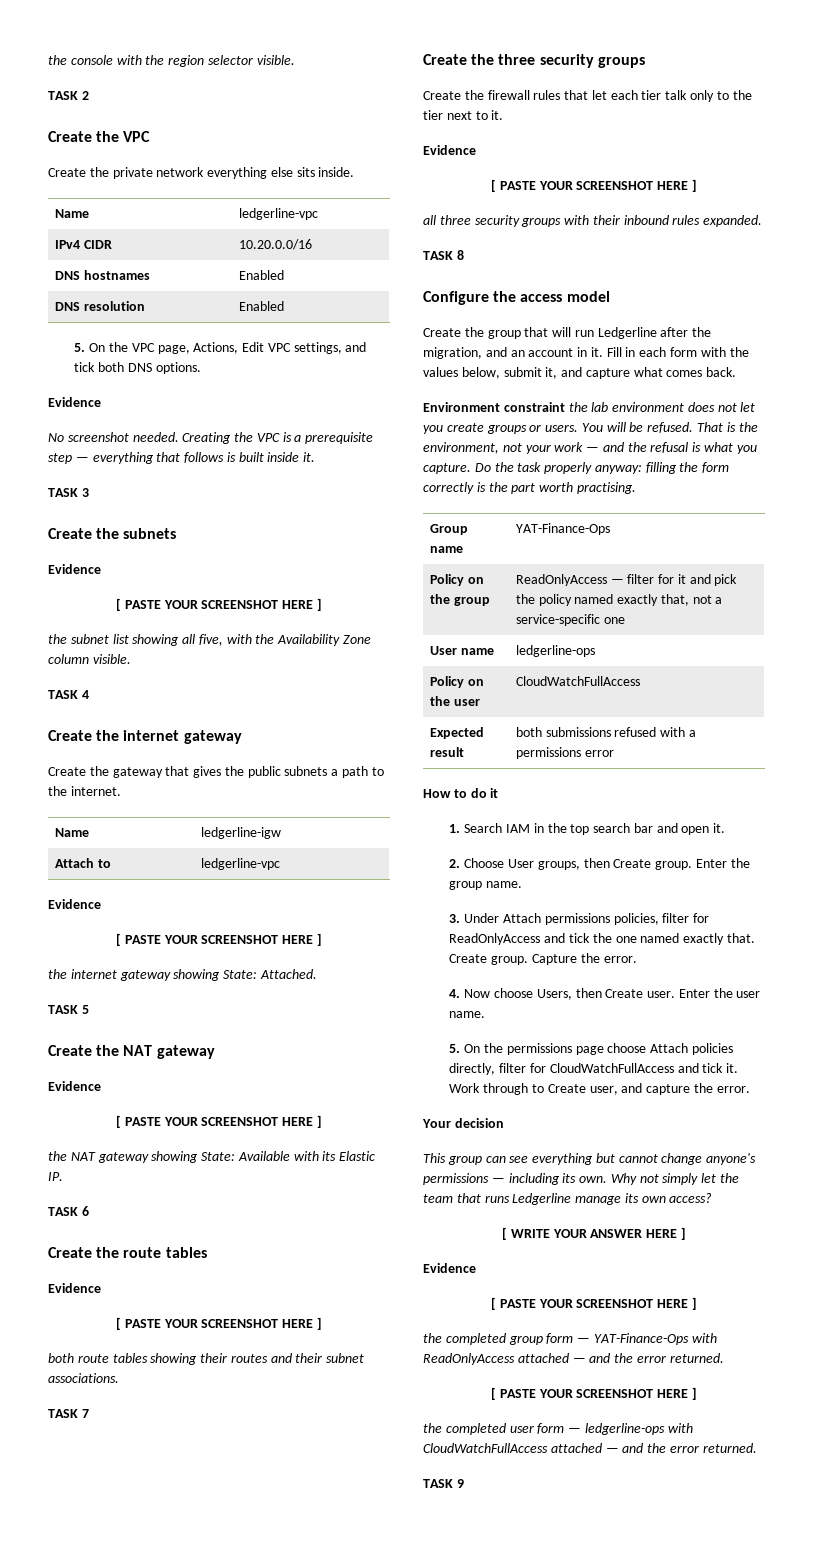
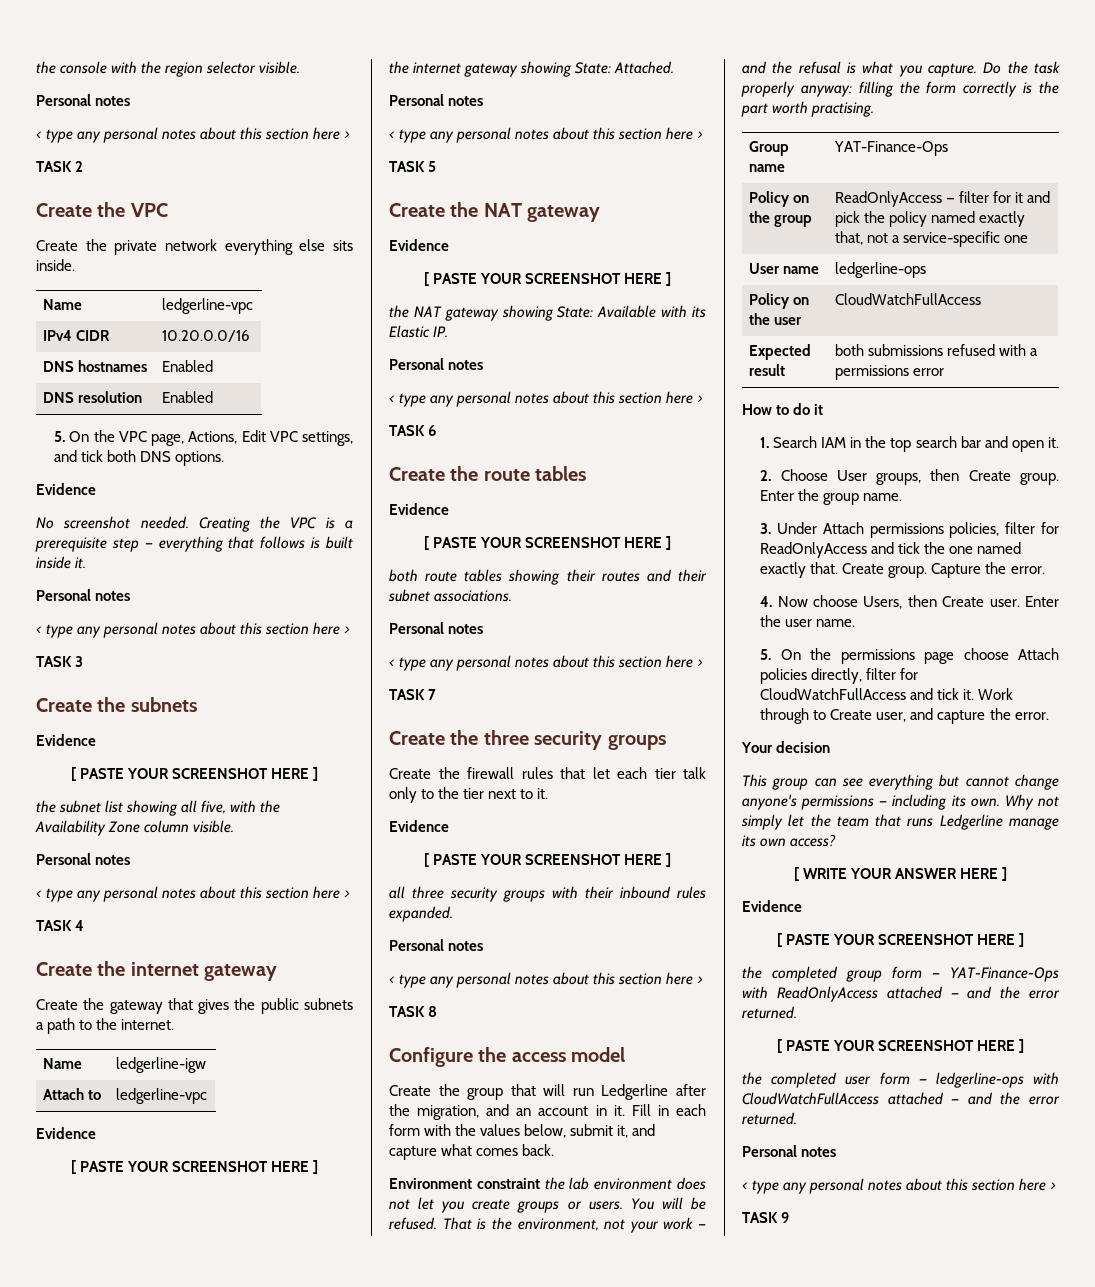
(295, 60) none -> [36,94,131,106] [36,127,351,143] // Personal notes // < type any personal notes about this section here >
(316, 457) none -> [36,589,131,601] [36,622,351,638] // Personal notes // < type any personal notes about this section here >
(131, 659) none -> [36,853,131,865] [36,886,351,902] // Personal notes // < type any personal notes about this section here >
(317, 974) none -> [389,94,484,106] [389,127,704,143] // Personal notes // < type any personal notes about this section here >
(63, 1176) none -> [389,358,484,370] [389,391,704,407] // Personal notes // < type any personal notes about this section here >
(119, 1378) none -> [389,622,484,634] [389,655,704,671] // Personal notes // < type any personal notes about this section here >
(763, 221) none -> [389,939,484,951] [389,972,704,988] // Personal notes // < type any personal notes about this section here >
(757, 1448) none -> [742,1145,837,1157] [742,1178,1057,1194] // Personal notes // < type any personal notes about this section here >

